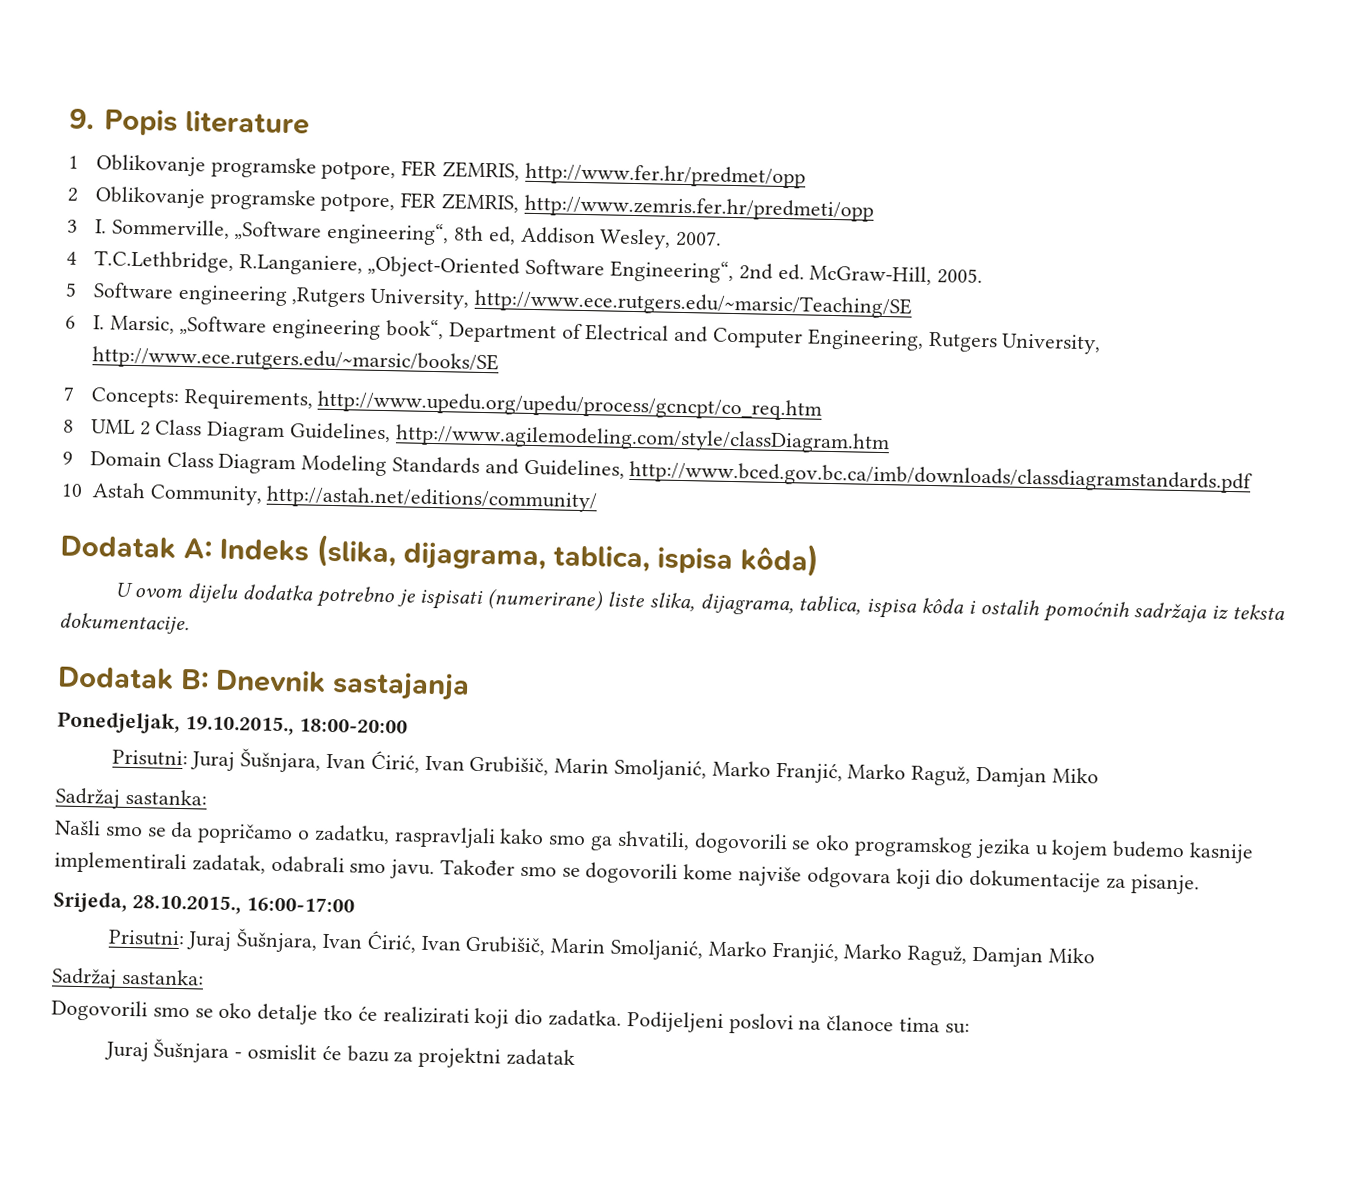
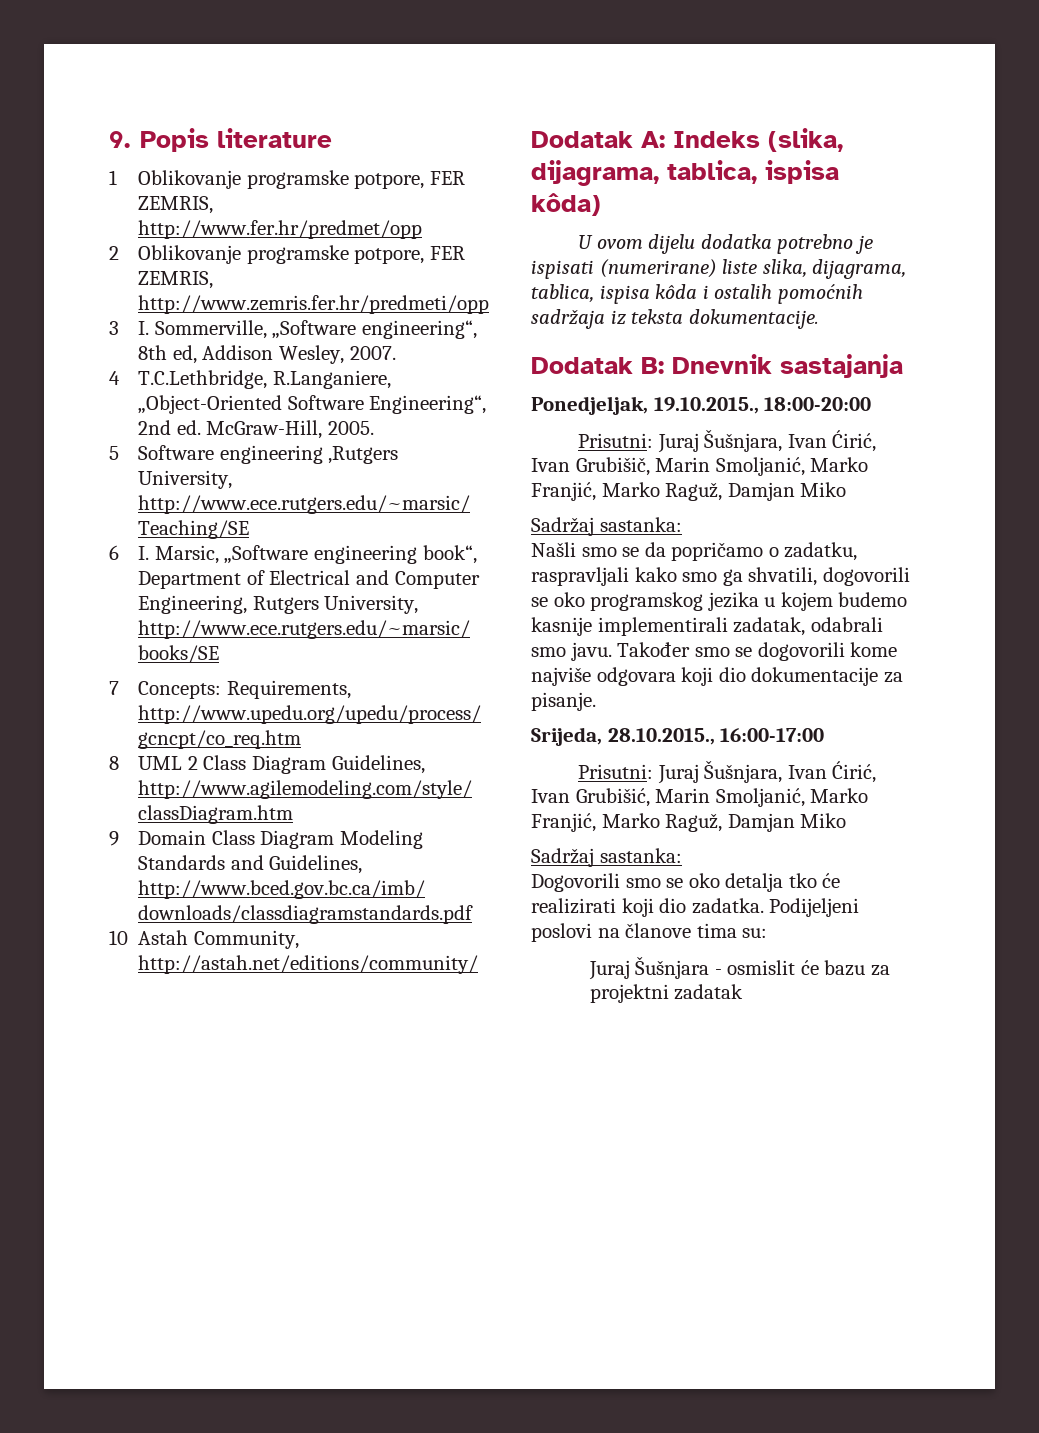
[465,935,547,956] Grubišič, -> [575,788,650,807] Grubišić,
[257,1003,319,1025] detalje -> [725,873,784,892] detalja
[826,1015,895,1032] članoce -> [625,923,692,938] članove

